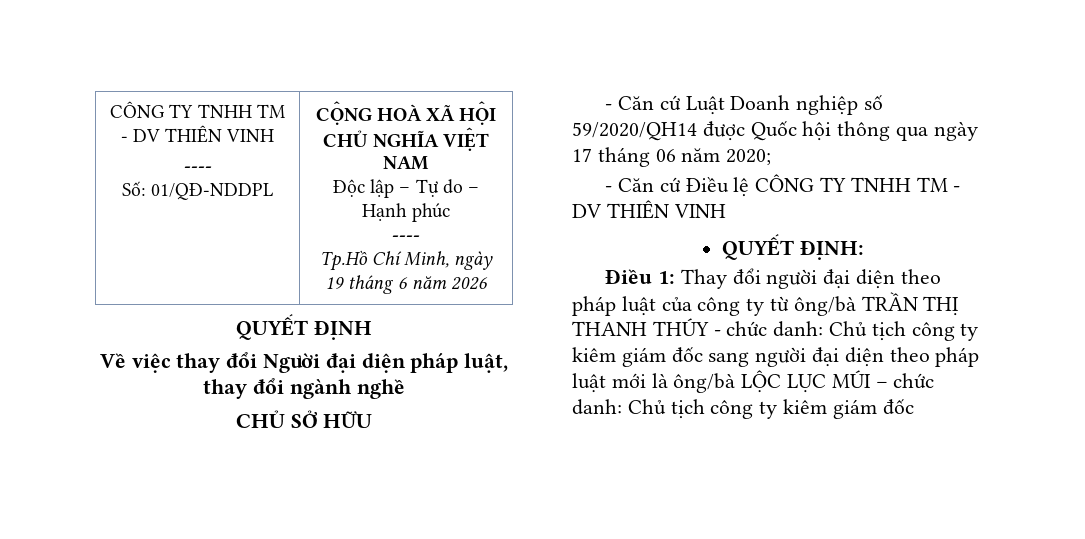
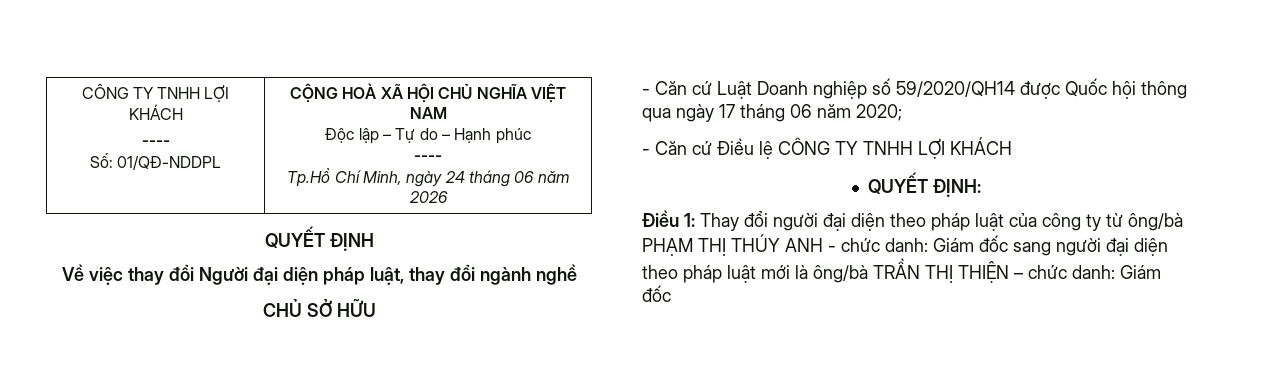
[110,101,285,118] [120,125,275,143] CÔNG TY TNHH TM - DV THIÊN VINH -> [81,83,230,102] [128,104,183,120] CÔNG TY TNHH LỢI KHÁCH
[324,275,408,294] 19 tháng 6 -> [444,170,535,187] 24 tháng 06
[916,177,961,192] [572,200,726,219] TM - DV THIÊN VINH -> [918,137,1012,159] LỢI KHÁCH
[861,292,960,316] [572,318,979,341] [572,347,666,367] TRẦN THỊ THANH THÚY - chức danh: Chủ tịch công ty kiêm giám -> [642,234,974,256] PHẠM THỊ THÚY ANH - chức danh: Giám
[741,370,935,393] [572,399,877,419] LỘC LỤC MÚI – chức danh: Chủ tịch công ty kiêm giám -> [873,258,1161,283] TRẦN THỊ THIỆN – chức danh: Giám

